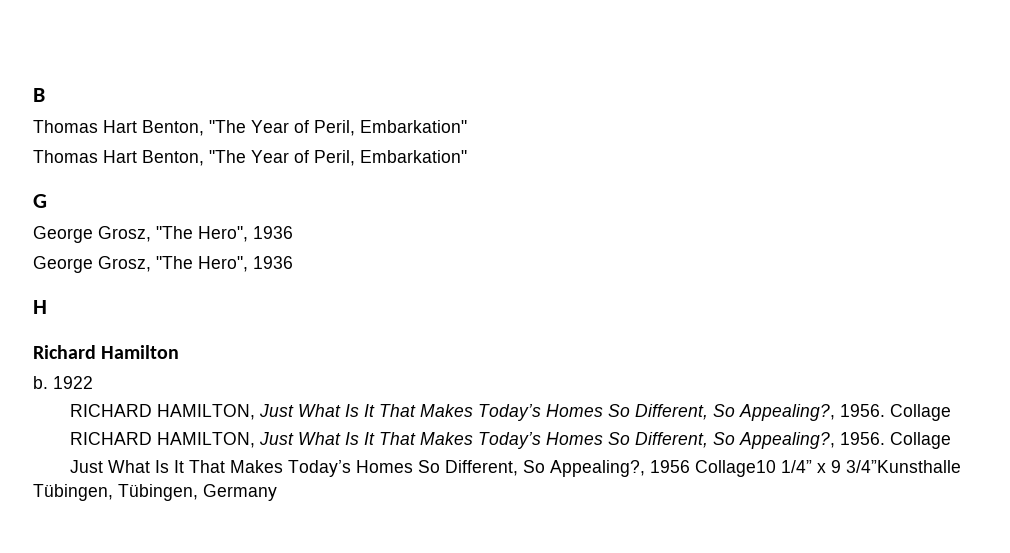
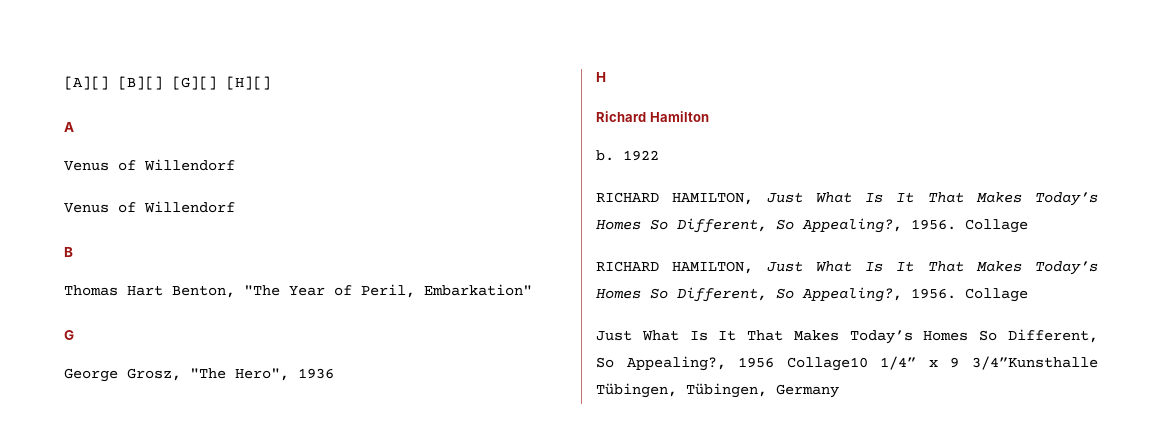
(33, 95) none -> [64,76,271,90] [64,122,74,132] [64,159,235,171] [64,201,235,213] [A][] [B][] [G][] [H][] // A // Venus of Willendorf // Venus of Willendorf //
[33,150,467,166] // Thomas Hart Benton, "The Year of Peril, Embarkation" -> (532, 290) none
[33,256,293,273] // George Grosz, "The Hero", 1936 -> (334, 373) none

